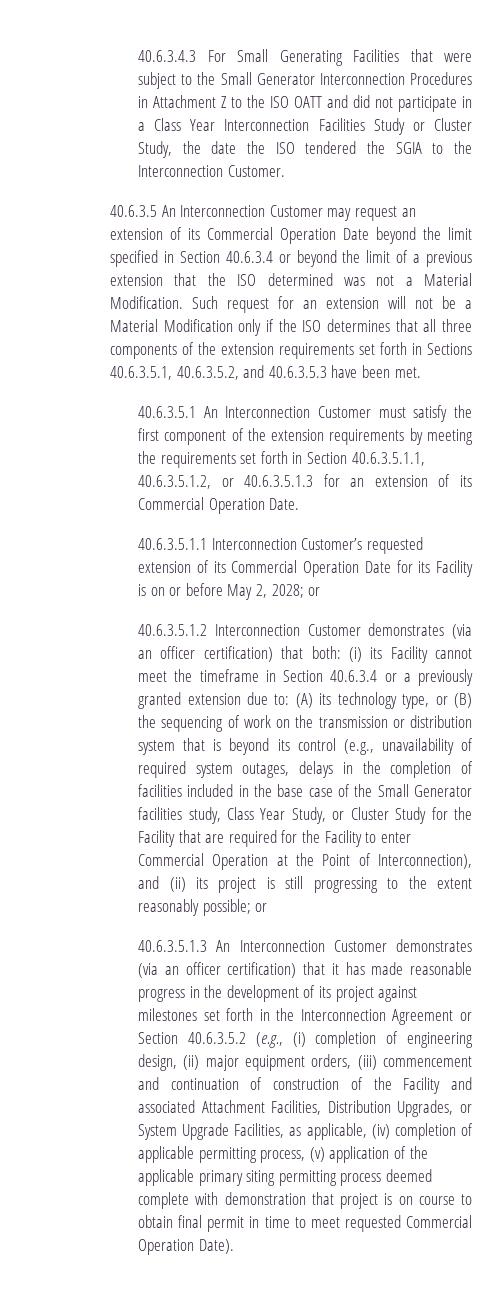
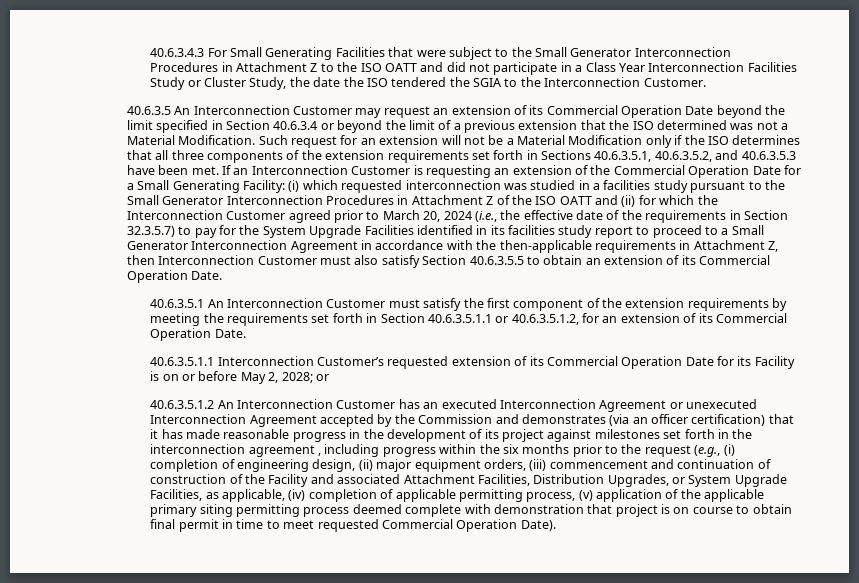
(421, 372) none -> [222,165,801,178] [126,180,785,193] [126,195,718,207] [126,210,788,223] [126,225,764,238] [126,240,779,253] [126,255,771,268] [126,270,223,283] If an Interconnection Customer is requesting an extension of the Commercial Operation Date for a Small Generating Facility: (i) which requested interconnection was studied in a facilities study pursuant to the Small Generator Interconnection Procedures in Attachment Z of the ISO OATT and (ii) for which the Interconnection Customer agreed prior to March 20, 2024 (i.e., the effective date of the requirements in Section 32.3.5.7) to pay for the System Upgrade Facilities identified in its facilities study report to proceed to a Small Generator Interconnection Agreement in accordance with the then-applicable requirements in Attachment Z, then Interconnection Customer must also satisfy Section 40.6.3.5.5 to obtain an extension of its Commercial Operation Date.
[351,452,425,466] [138,475,314,489] 40.6.3.5.1.1, 40.6.3.5.1.2, or 40.6.3.5.1.3 -> [427,314,579,325] 40.6.3.5.1.1 or 40.6.3.5.1.2,
[214,623,472,639] [138,646,473,663] [138,669,473,686] [138,692,473,709] [138,715,472,732] [138,738,473,755] [138,761,473,778] [138,784,472,797] [138,807,472,824] [138,830,411,847] [138,853,472,870] [138,876,473,893] [138,899,268,916] [138,940,387,952] Interconnection Customer demonstrates (via an officer certification) that both: (i) its Facility cannot meet the timeframe in Section 40.6.3.4 or a previously granted extension due to: (A) its technology type, or (B) the sequencing of work on the transmission or distribution system that is beyond its control (e.g., unavailability of required system outages, delays in the completion of facilities included in the base case of the Small Generator facilities study, Class Year Study, or Cluster Study for the Facility that are required for the Facility to enter Commercial Operation at the Point of Interconnection), and (ii) its project is still progressing to the extent reasonably possible; or // 40.6.3.5.1.3 An Interconnection Customer -> [217,399,758,412] [150,414,519,427] An Interconnection Customer has an executed Interconnection Agreement or unexecuted Interconnection Agreement accepted by the Commission and
[300,1009,473,1025] [138,1032,246,1044] Interconnection Agreement or Section 40.6.3.5.2 -> [150,444,691,457] interconnection agreement , including progress within the six months prior to the request

